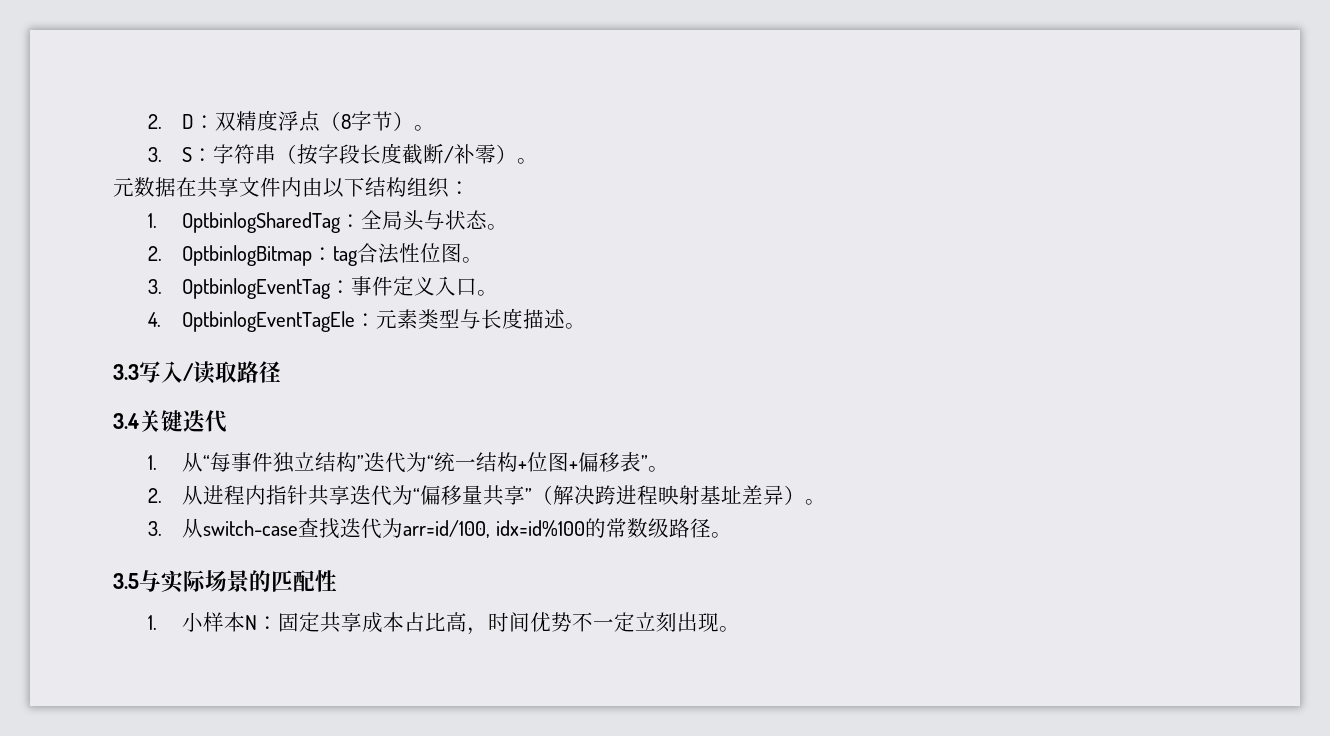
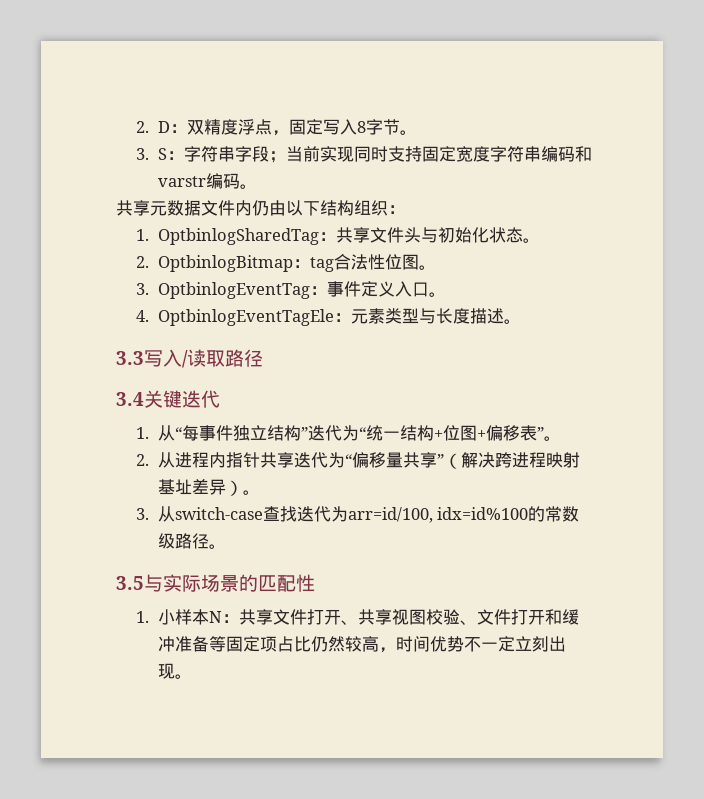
[320,111,342,131] （ -> [271,119,357,136] ，固定写入
[393,111,415,131] ） -> (400, 127) none
[276,143,539,165] [113,177,302,198] （按字段长度截断/补零）。 // 元数据在共享文件内 -> [234,146,592,163] [157,173,257,189] [116,200,269,216] 字段；当前实现同时支持固定宽度字符串编码和varstr编码。 // 共享元数据文件内仍
[361,210,446,231] 全局头与 -> [335,227,489,243] 共享文件头与初始化
[278,612,447,633] 固定共享成本占比 -> [238,609,579,625] [157,636,362,652] 共享文件打开、共享视图校验、文件打开和缓冲准备等固定项占比仍然较

